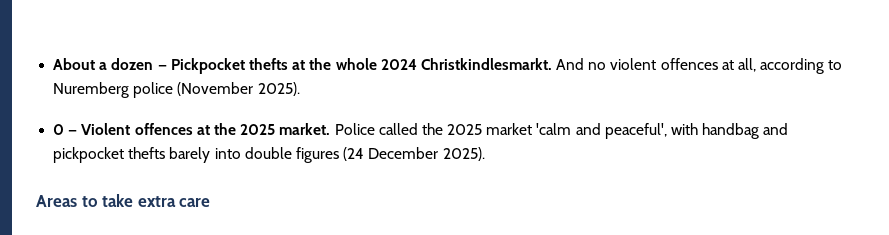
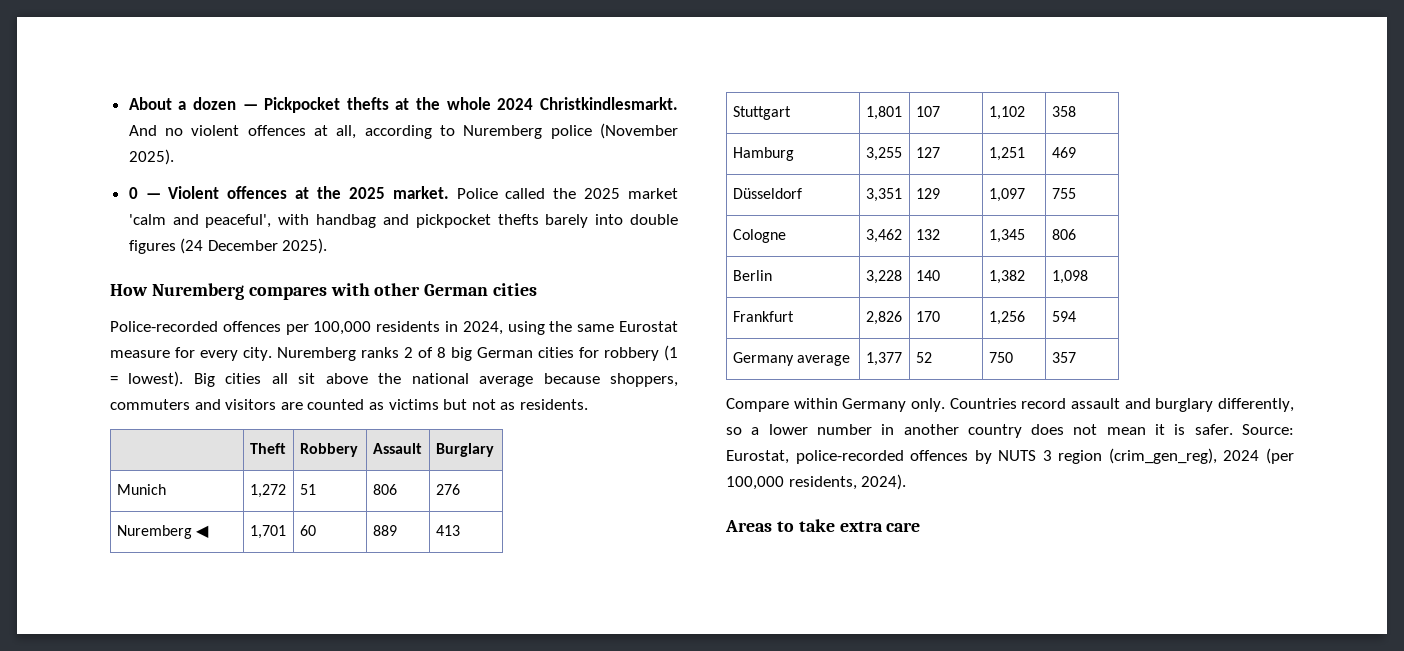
(485, 154) none -> [110,283,538,300] [110,321,679,335] [110,345,678,361] [110,371,678,387] [110,399,588,410] [249,443,286,454] [299,443,358,457] [372,443,422,454] [435,443,494,457] [116,484,166,495] [249,484,286,498] [299,484,316,495] [372,484,397,495] [435,484,460,495] [116,525,210,539] [249,525,286,539] [299,525,316,536] [372,525,397,536] [435,525,460,536] [732,106,791,120] [865,106,902,120] [915,106,940,117] [988,106,1025,120] [1051,106,1076,117] [732,147,794,161] [865,147,902,161] [915,147,940,158] [988,147,1025,161] [1051,147,1076,158] [732,188,802,199] [865,188,902,202] [915,188,940,199] [988,188,1025,202] [1051,188,1076,199] [732,229,786,243] [865,229,902,243] [915,229,940,240] [988,229,1025,243] [1051,229,1076,240] [732,270,772,281] [865,270,902,284] [915,270,940,281] [988,270,1025,284] [1051,270,1088,284] [732,311,794,322] [865,311,902,325] [915,311,940,322] [988,311,1025,325] [1051,311,1076,322] [732,352,851,366] [865,352,902,366] [915,352,932,363] [988,352,1013,363] [1051,352,1076,363] [726,398,1294,412] [726,424,1294,438] [726,448,1294,464] [726,474,907,490] // How Nuremberg compares with other German cities // Police-recorded offences per 100,000 residents in 2024, using the same Eurostat measure for every city. Nuremberg ranks 2 of 8 big German cities for robbery (1 = lowest). Big cities all sit above the national average because shoppers, commuters and visitors are counted as victims but not as residents. // | Theft | Robbery | Assault | Burglary // Munich | 1,272 | 51 | 806 | 276 // Nuremberg ◀ | 1,701 | 60 | 889 | 413 // Stuttgart | 1,801 | 107 | 1,102 | 358 // Hamburg | 3,255 | 127 | 1,251 | 469 // Düsseldorf | 3,351 | 129 | 1,097 | 755 // Cologne | 3,462 | 132 | 1,345 | 806 // Berlin | 3,228 | 140 | 1,382 | 1,098 // Frankfurt | 2,826 | 170 | 1,256 | 594 // Germany average | 1,377 | 52 | 750 | 357 // Compare within Germany only. Countries record assault and burglary differently, so a lower number in another country does not mean it is safer. Source: Eurostat, police-recorded offences by NUTS 3 region (crim_gen_reg), 2024 (per 100,000 residents, 2024).

